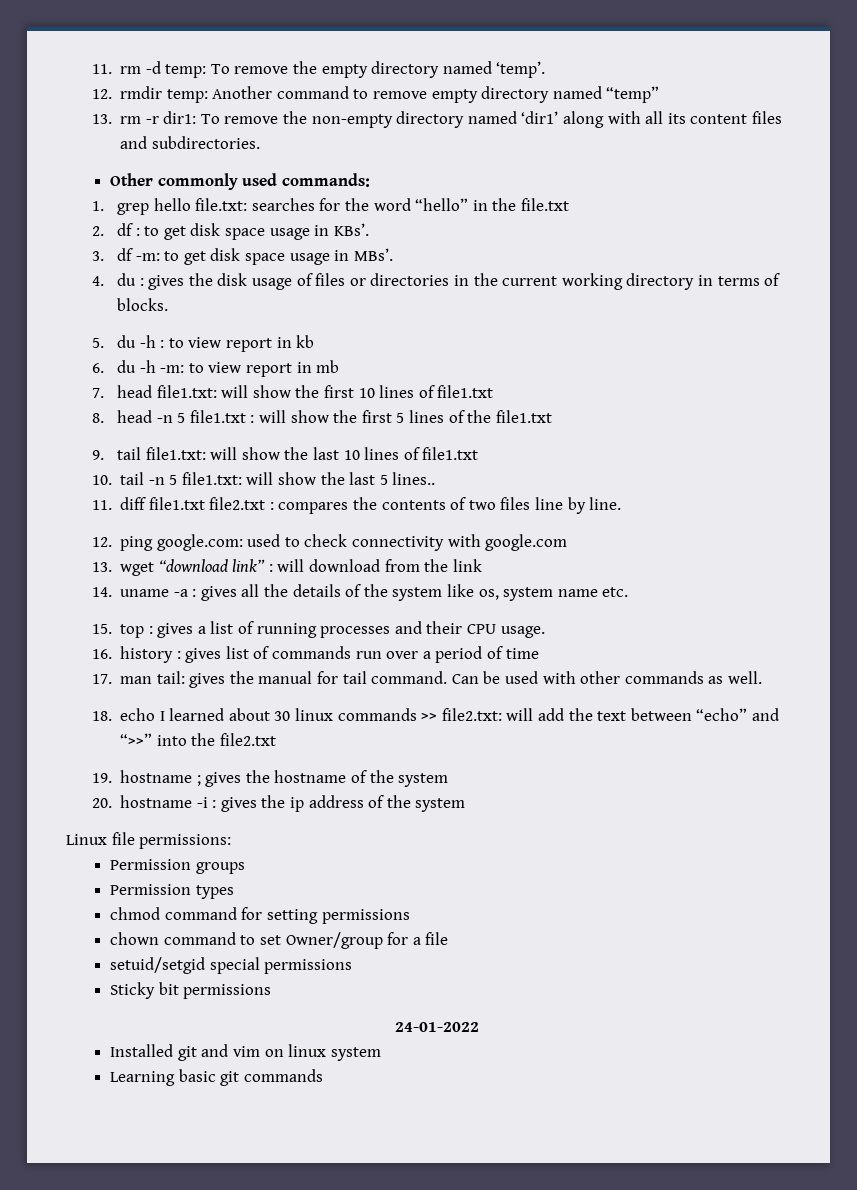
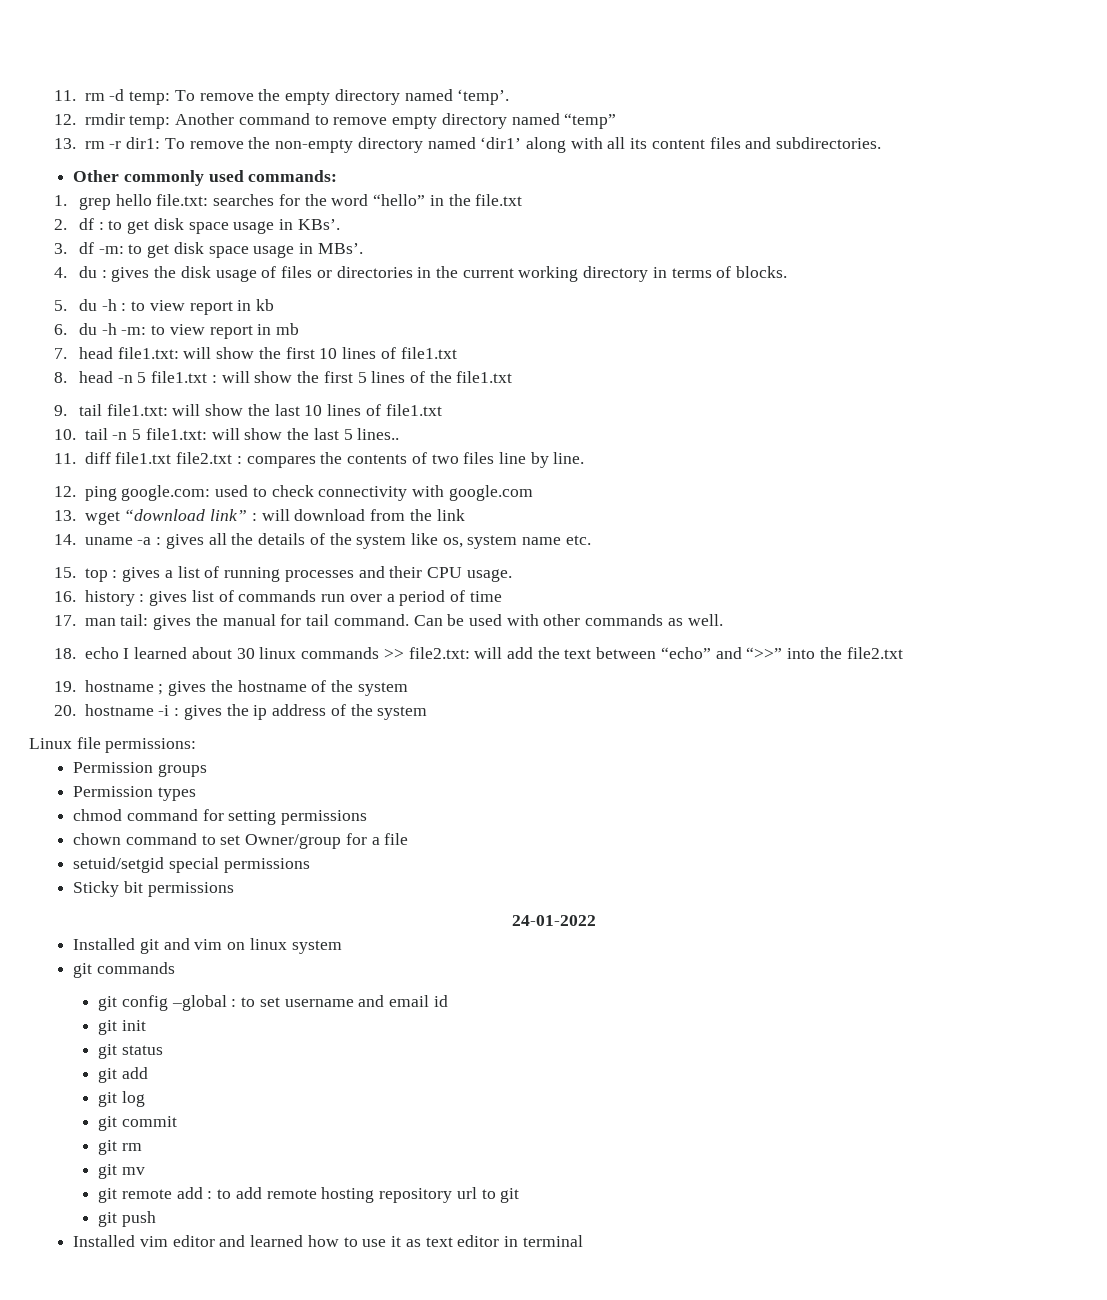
[110,1069,216,1086] Learning basic -> (342, 947) none
(324, 1075) none -> [98,995,448,1011] [98,1020,146,1035] [98,1044,163,1059] [98,1067,148,1083] [98,1091,145,1107] [98,1116,177,1131] [98,1140,142,1155] [98,1164,145,1179] [98,1187,520,1203] [98,1211,156,1227] [73,1235,583,1247] // git config –global : to set username and email id // git init // git status // git add // git log // git commit // git rm // git mv // git remote add : to add remote hosting repository url to git // git push // Installed vim editor and learned how to use it as text editor in terminal

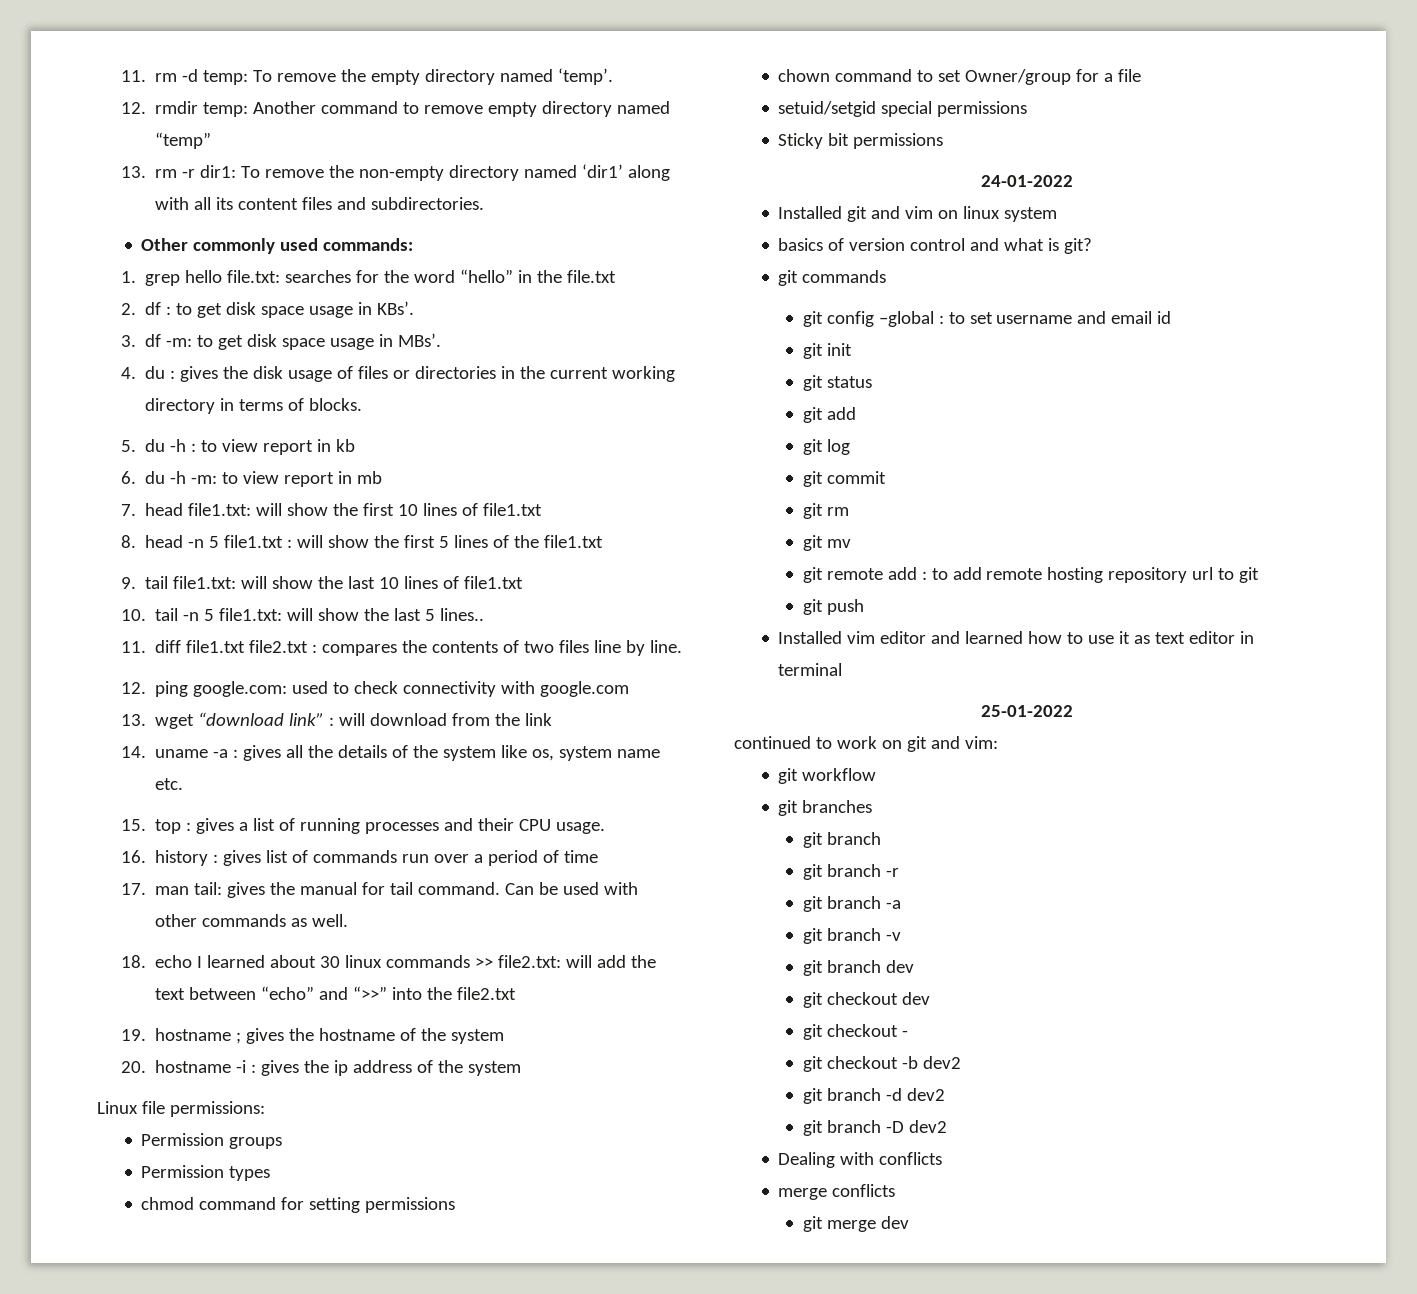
(342, 947) none -> [778,238,1093,254] // basics of version control and what is git?
(583, 1241) none -> [981,705,1073,717] [734,736,998,752] [778,768,877,784] [778,800,873,816] [802,832,881,848] [802,864,899,880] [802,896,901,912] [802,928,901,944] [802,960,914,976] [802,992,930,1008] [802,1024,908,1040] [802,1056,961,1072] [802,1088,945,1104] [802,1120,947,1136] [778,1152,943,1168] [778,1184,896,1200] [802,1216,909,1232] // 25-01-2022 // continued to work on git and vim: // git workflow // git branches // git branch // git branch -r // git branch -a // git branch -v // git branch dev // git checkout dev // git checkout - // git checkout -b dev2 // git branch -d dev2 // git branch -D dev2 // Dealing with conflicts // merge conflicts // git merge dev

